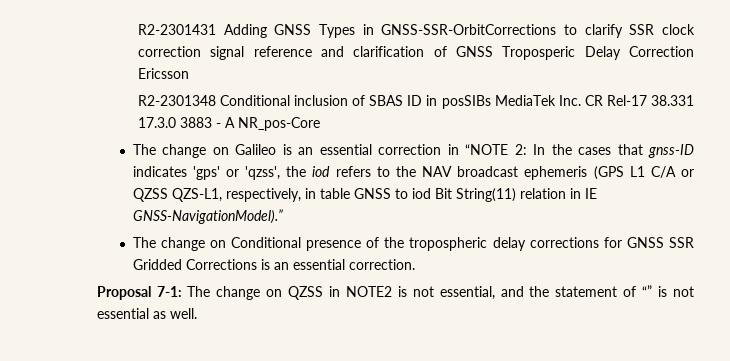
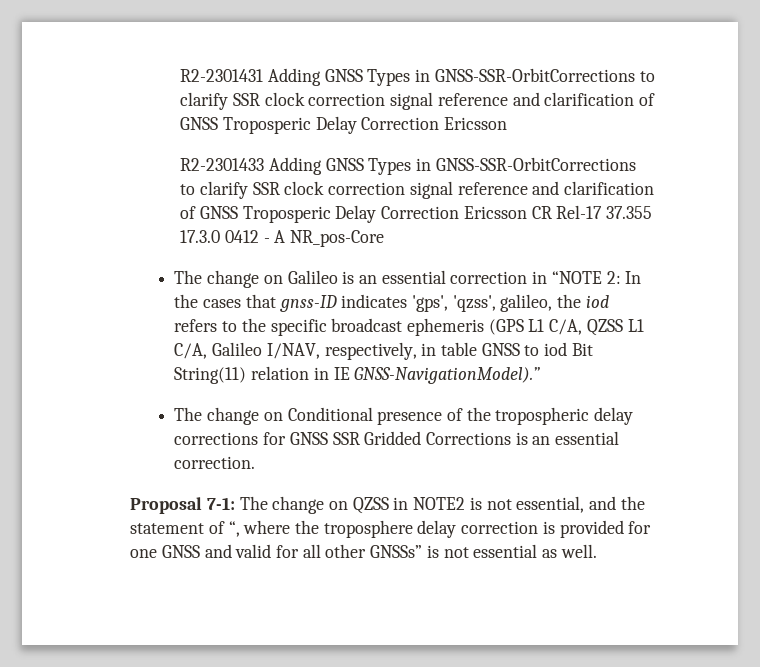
[137,95,694,109] [137,117,212,128] R2-2301348 Conditional inclusion of SBAS ID in posSIBs MediaTek Inc. CR Rel-17 38.331 17.3.0 3883 -> [180,157,636,175] [180,181,655,199] [180,205,653,223] [180,230,259,243] R2-2301433 Adding GNSS Types in GNSS-SSR-OrbitCorrections to clarify SSR clock correction signal reference and clarification of GNSS Troposperic Delay Correction Ericsson CR Rel-17 37.355 17.3.0 0412
[192,166,281,180] 'gps' or 'qzss', -> [412,294,553,312] 'gps', 'qzss', galileo,
[422,166,453,177] NAV -> [270,319,327,336] specific
[650,166,695,178] [132,188,222,202] C/A or QZSS QZS-L1, -> [549,319,644,336] [174,342,320,359] C/A, QZSS L1 C/A, Galileo I/NAV,
[642,285,653,297] “” -> [228,520,652,538] [130,544,423,558] “, where the troposphere delay correction is provided for one GNSS and valid for all other GNSSs”

